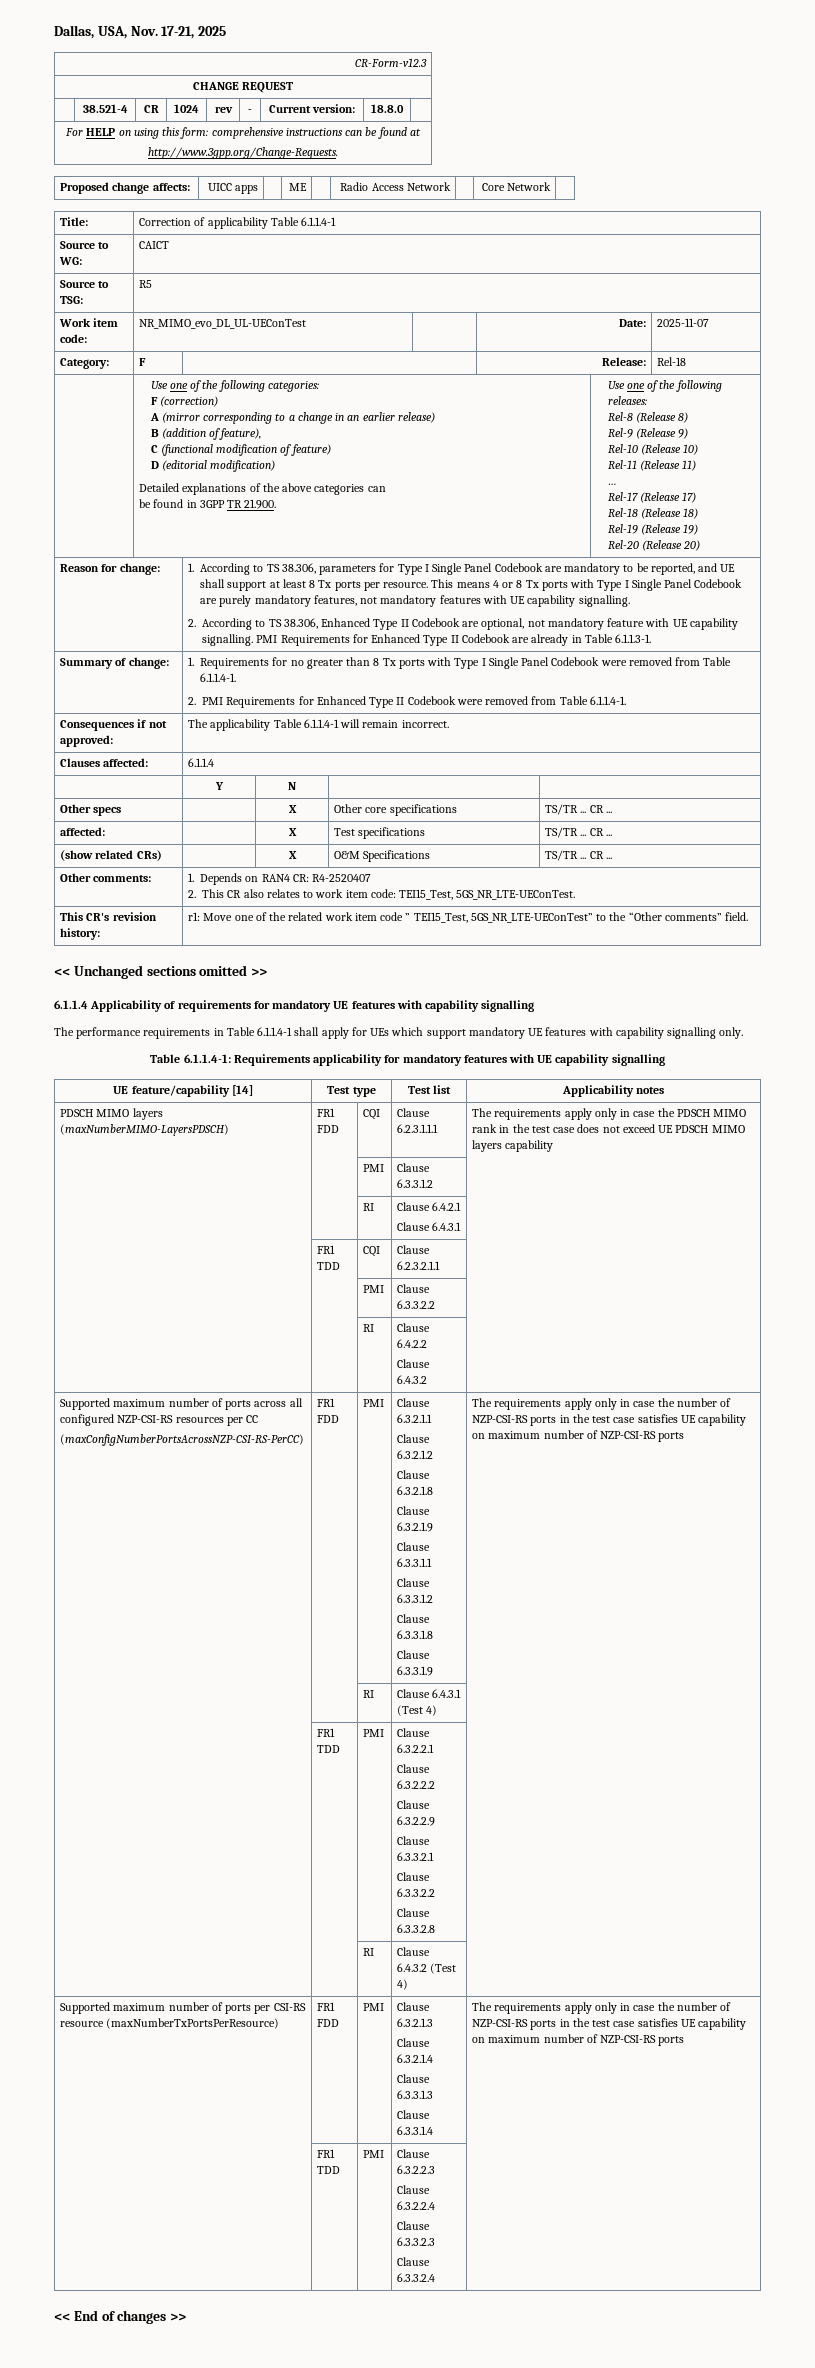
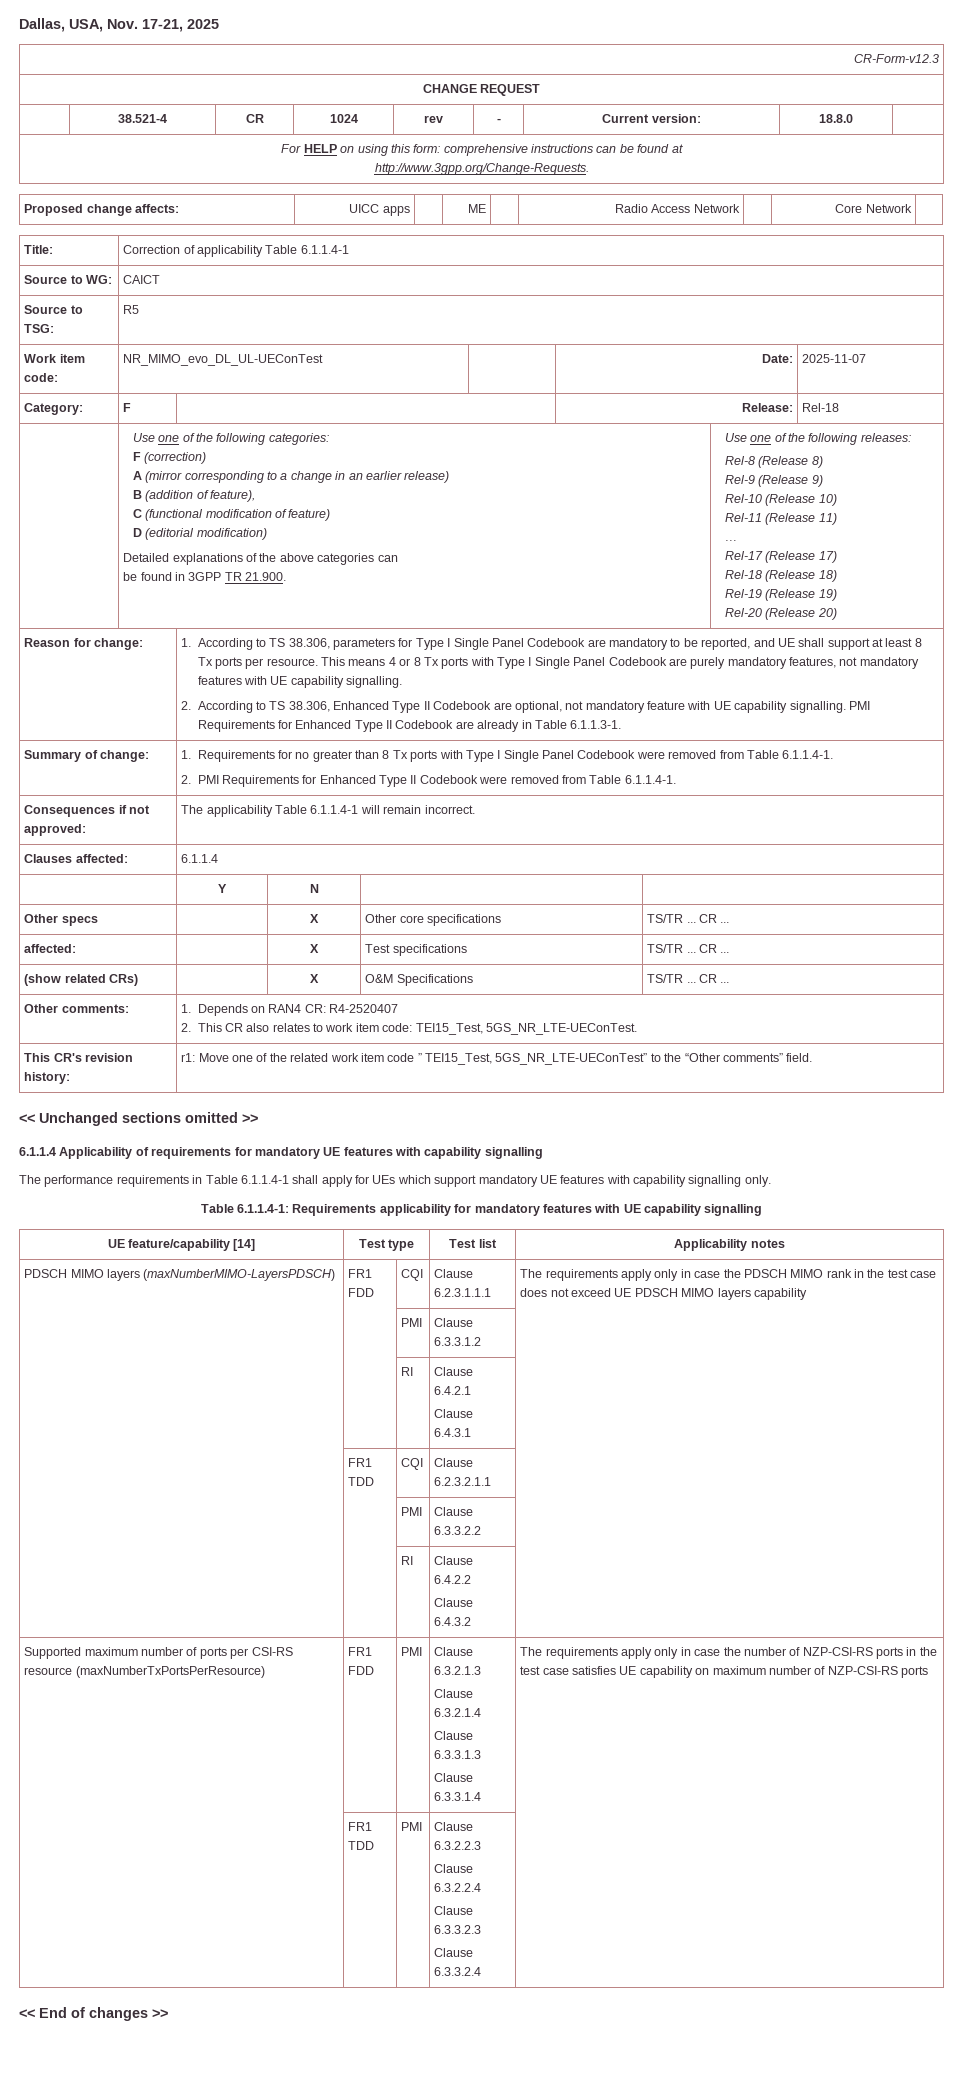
[60,1398,303,1410] [60,1414,259,1426] [60,1434,305,1446] [317,1398,336,1407] [317,1415,340,1423] [363,1399,385,1407] [397,1398,431,1407] [397,1414,433,1423] [397,1434,431,1443] [397,1450,434,1459] [397,1470,431,1479] [397,1486,434,1495] [397,1506,431,1515] [397,1522,434,1532] [397,1542,431,1551] [397,1558,433,1567] [397,1578,431,1587] [397,1594,434,1603] [397,1614,431,1623] [397,1630,434,1639] [397,1650,431,1659] [397,1666,434,1676] [472,1398,732,1410] [472,1414,747,1426] [472,1430,685,1442] [363,1690,375,1698] [397,1689,462,1698] [397,1705,438,1716] [317,1728,336,1737] [317,1745,341,1753] [363,1729,385,1737] [397,1728,431,1737] [397,1744,435,1753] [397,1764,431,1773] [397,1780,436,1789] [397,1800,431,1809] [397,1816,436,1826] [397,1836,431,1845] [397,1852,435,1861] [397,1872,431,1881] [397,1888,436,1897] [397,1908,431,1917] [397,1924,436,1933] [363,1948,375,1956] [397,1947,431,1956] [397,1963,457,1974] [397,1979,409,1990] // Supported maximum number of ports across all configured NZP-CSI-RS resources per CC // (maxConfigNumberPortsAcrossNZP-CSI-RS-PerCC) | FR1 FDD | PMI | Clause 6.3.2.1.1 // Clause 6.3.2.1.2 // Clause 6.3.2.1.8 // Clause 6.3.2.1.9 // Clause 6.3.3.1.1 // Clause 6.3.3.1.2 // Clause 6.3.3.1.8 // Clause 6.3.3.1.9 | The requirements apply only in case the number of NZP-CSI-RS ports in the test case satisfies UE capability on maximum number of NZP-CSI-RS ports // | | RI | Clause 6.4.3.1 (Test 4) | // | FR1 TDD | PMI | Clause 6.3.2.2.1 // Clause 6.3.2.2.2 // Clause 6.3.2.2.9 // Clause 6.3.3.2.1 // Clause 6.3.3.2.2 // Clause 6.3.3.2.8 | // | | RI | Clause 6.4.3.2 (Test 4) | -> (472, 1621) none

